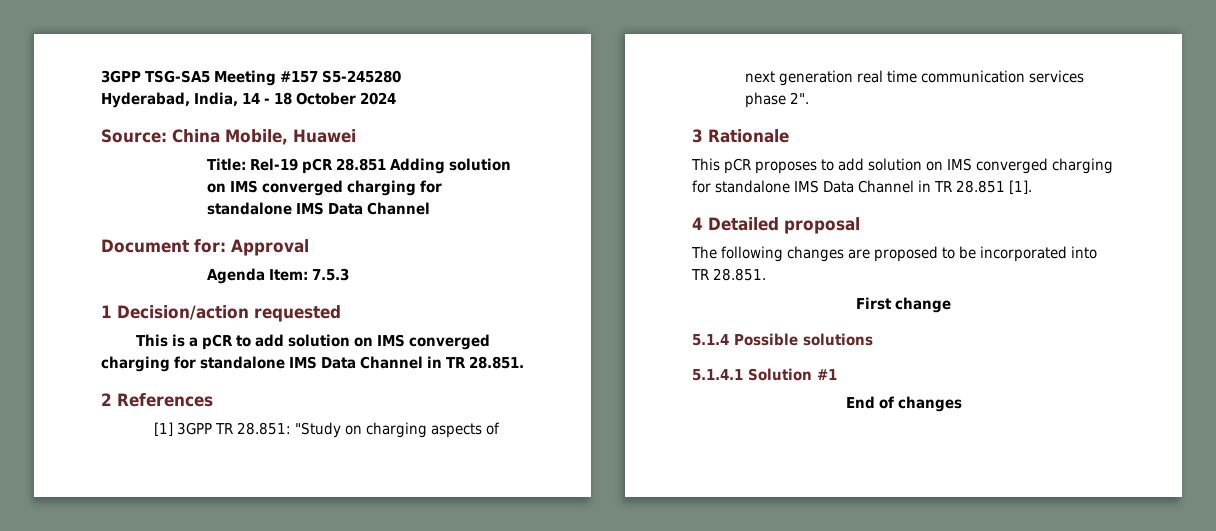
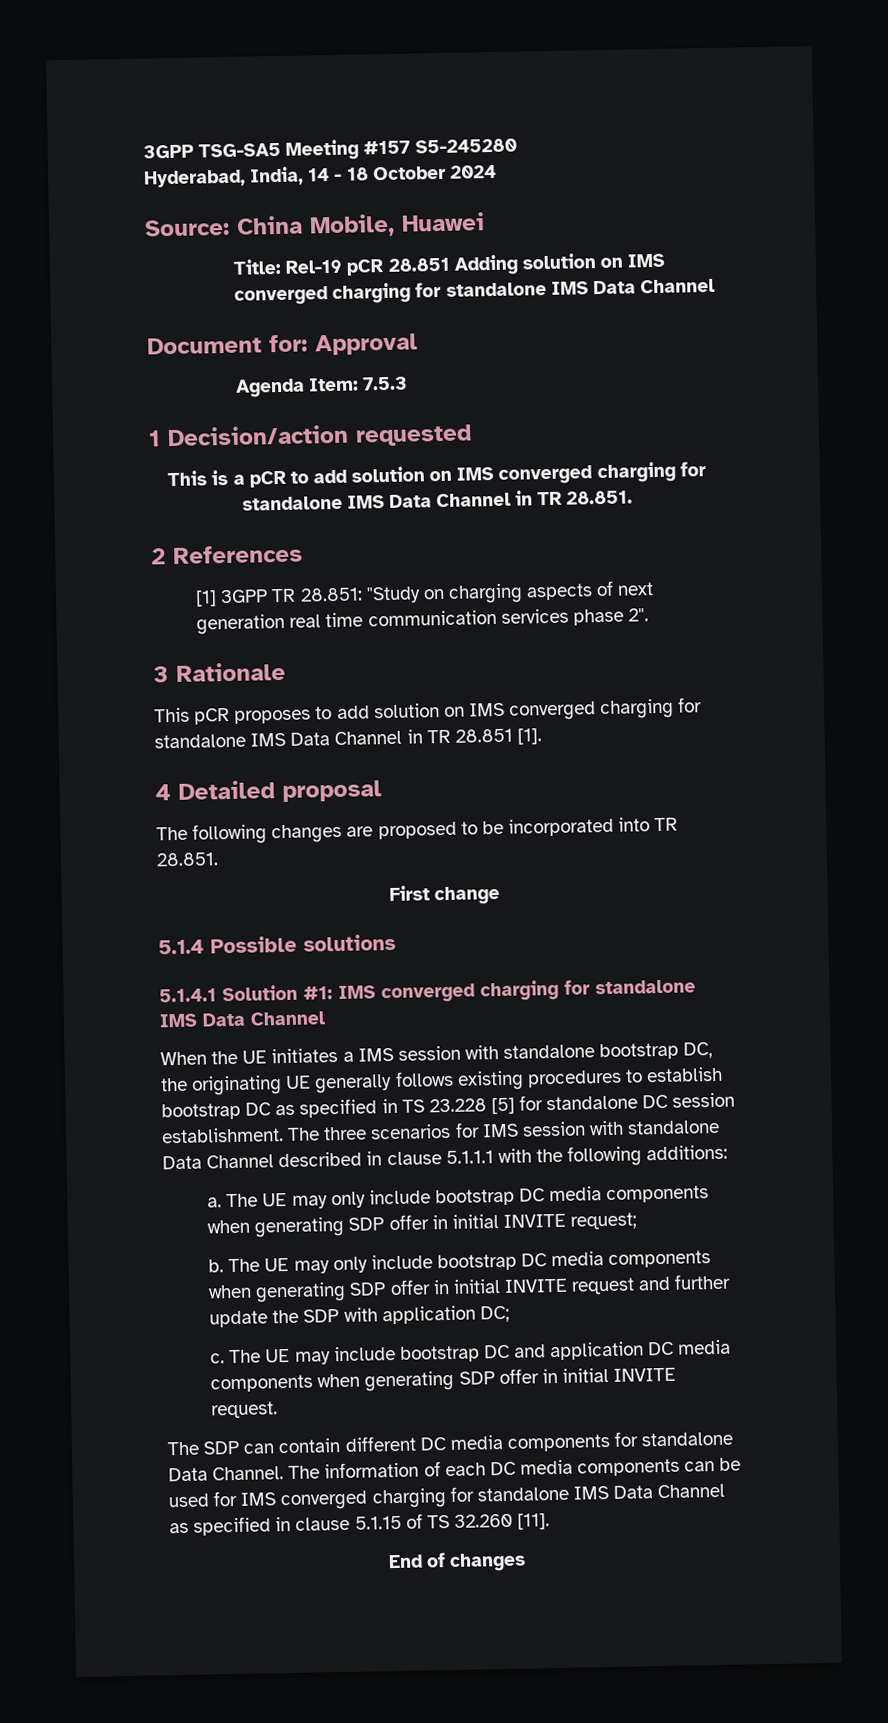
[817,369,837,380] #1 -> [303,979,696,1004] [159,1011,326,1028] [160,1042,714,1066] [160,1066,724,1096] [161,1092,736,1121] [161,1119,721,1144] [162,1144,729,1170] [207,1185,710,1209] [207,1212,638,1238] [208,1250,712,1274] [208,1273,732,1303] [209,1305,510,1328] [210,1339,732,1365] [210,1367,677,1393] [211,1401,279,1419] [167,1431,734,1456] [168,1457,742,1482] [168,1483,726,1511] [169,1513,551,1536] #1: IMS converged charging for standalone IMS Data Channel // When the UE initiates a IMS session with standalone bootstrap DC, the originating UE generally follows existing procedures to establish bootstrap DC as specified in TS 23.228 [5] for standalone DC session establishment. The three scenarios for IMS session with standalone Data Channel described in clause 5.1.1.1 with the following additions: // a. The UE may only include bootstrap DC media components when generating SDP offer in initial INVITE request; // b. The UE may only include bootstrap DC media components when generating SDP offer in initial INVITE request and further update the SDP with application DC; // c. The UE may include bootstrap DC and application DC media components when generating SDP offer in initial INVITE request. // The SDP can contain different DC media components for standalone Data Channel. The information of each DC media components can be used for IMS converged charging for standalone IMS Data Channel as specified in clause 5.1.15 of TS 32.260 [11].

